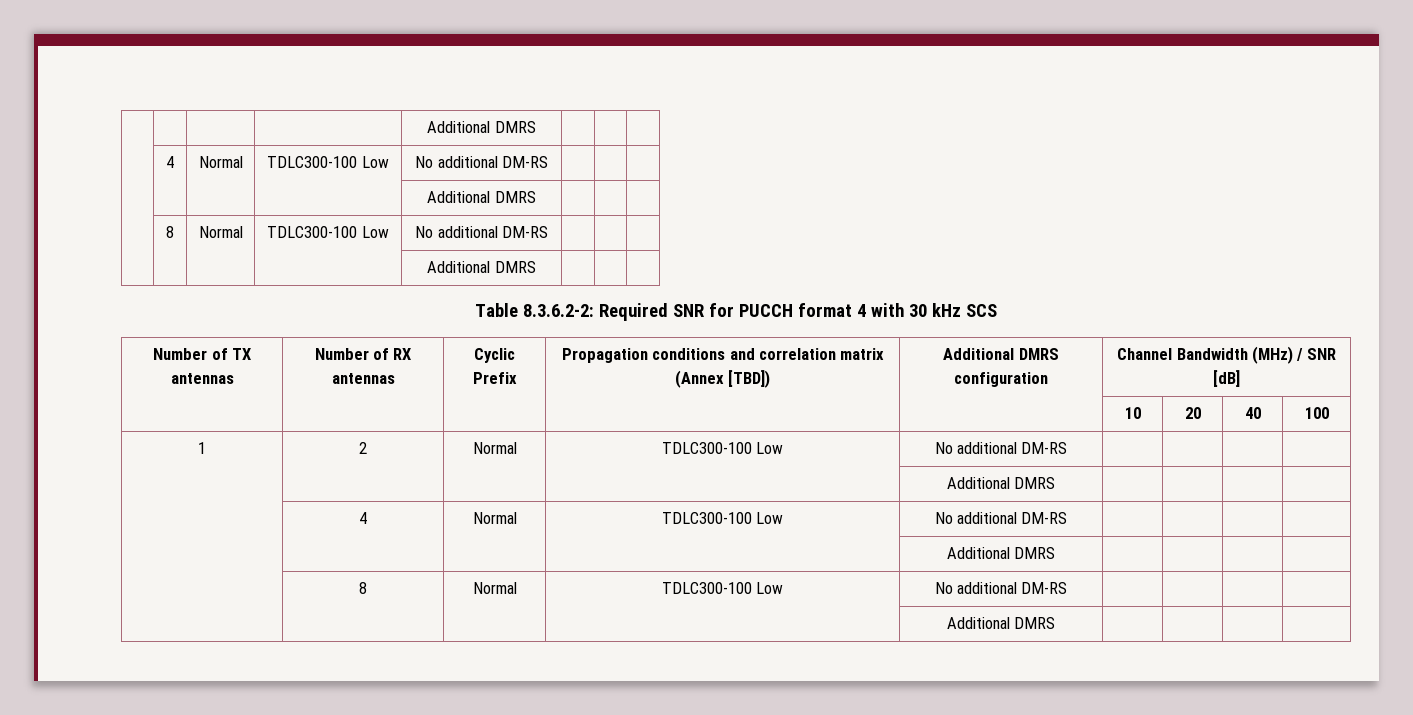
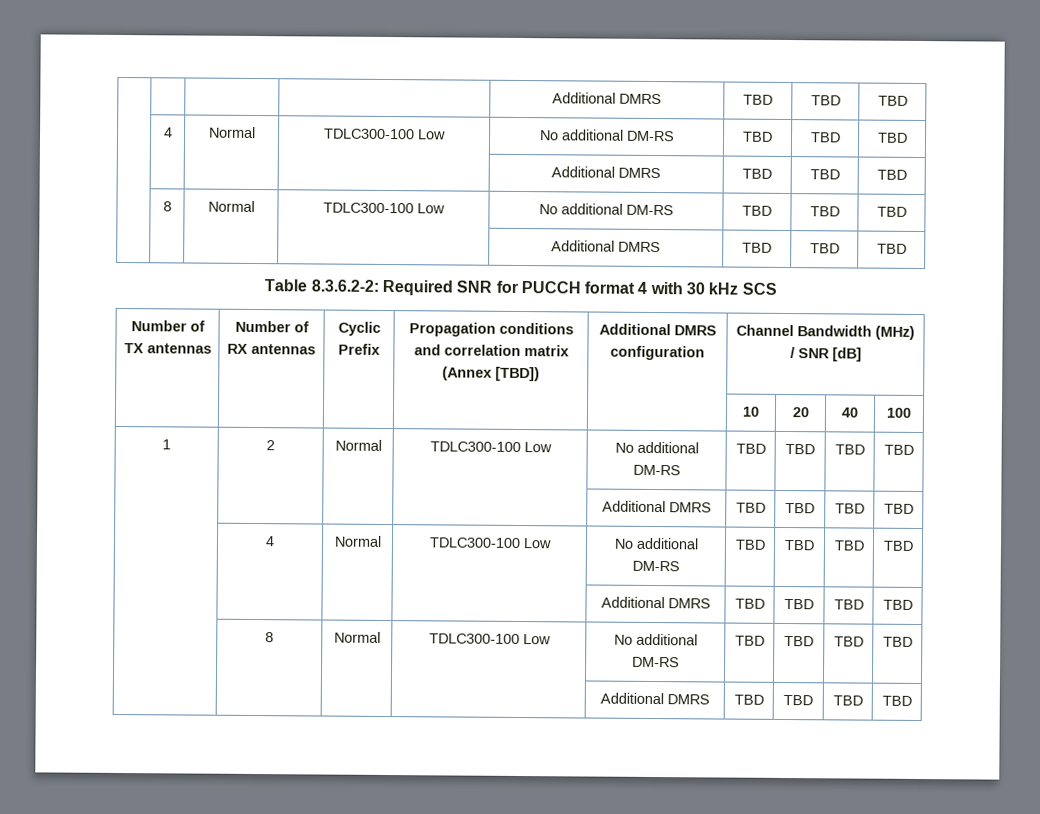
[427,121,536,133] [166,156,174,168] [198,156,243,168] [267,156,389,168] [415,156,548,168] [427,191,536,203] [166,226,174,238] [198,226,243,238] [267,226,389,238] [415,226,548,238] [427,261,536,273] | | | | Additional DMRS | | | // | 4 | Normal | TDLC300-100 Low | No additional DM-RS | | | // | | | | Additional DMRS | | | // | 8 | Normal | TDLC300-100 Low | No additional DM-RS | | | // | | | | Additional DMRS | | | -> [552,92,662,105] [743,94,773,105] [810,95,841,106] [877,95,908,106] [163,127,173,138] [208,126,256,139] [324,128,446,140] [539,129,675,142] [742,131,773,142] [809,132,841,143] [876,132,908,143] [551,166,661,179] [742,168,772,179] [809,169,840,180] [876,169,907,180] [162,201,172,212] [207,200,255,213] [323,202,445,214] [538,203,674,216] [742,205,772,216] [809,206,840,217] [876,206,907,217] [551,240,661,253] [742,242,772,253] [809,243,840,254] [876,243,907,254] | | | | Additional DMRS | TBD | TBD | TBD // | 4 | Normal | TDLC300-100 Low | No additional DM-RS | TBD | TBD | TBD // | | | | Additional DMRS | TBD | TBD | TBD // | 8 | Normal | TDLC300-100 Low | No additional DM-RS | TBD | TBD | TBD // | | | | Additional DMRS | TBD | TBD | TBD
[946,477,1056,489] [359,512,367,524] [472,512,517,524] [661,512,784,524] [934,512,1068,524] [946,547,1056,559] [359,582,367,594] [472,582,517,594] [661,582,784,594] [934,582,1068,594] [946,617,1056,629] | | | // | | | | Additional DMRS | | | | // | 4 | Normal | TDLC300-100 Low | No additional DM-RS | | | | // | | | | Additional DMRS | | | | // | 8 | Normal | TDLC300-100 Low | No additional DM-RS | | | | // | | | | Additional DMRS | | | | -> [735,443,766,454] [785,443,815,455] [834,444,865,455] [883,444,914,455] [601,500,712,513] [735,502,766,513] [785,502,815,514] [834,503,865,514] [883,503,914,514] [265,536,275,547] [333,535,382,547] [428,537,552,549] [613,537,699,550] [631,560,680,572] [734,539,766,550] [784,539,815,551] [833,540,865,551] [882,540,914,551] [600,596,711,609] [734,598,765,609] [784,598,814,610] [833,599,864,610] [882,599,913,610] [265,632,274,643] [333,631,381,643] [428,633,551,645] [613,633,698,646] [631,656,680,668] [734,635,765,646] [784,635,814,647] [833,636,864,647] [882,636,913,647] [599,692,710,705] [733,694,764,705] [783,694,813,706] [832,695,863,706] [881,695,912,706] TBD | TBD | TBD | TBD // | | | | Additional DMRS | TBD | TBD | TBD | TBD // | 4 | Normal | TDLC300-100 Low | No additional DM-RS | TBD | TBD | TBD | TBD // | | | | Additional DMRS | TBD | TBD | TBD | TBD // | 8 | Normal | TDLC300-100 Low | No additional DM-RS | TBD | TBD | TBD | TBD // | | | | Additional DMRS | TBD | TBD | TBD | TBD

